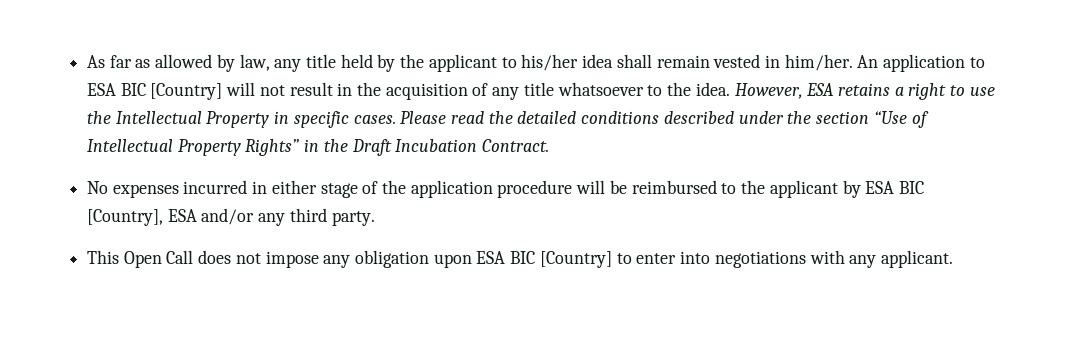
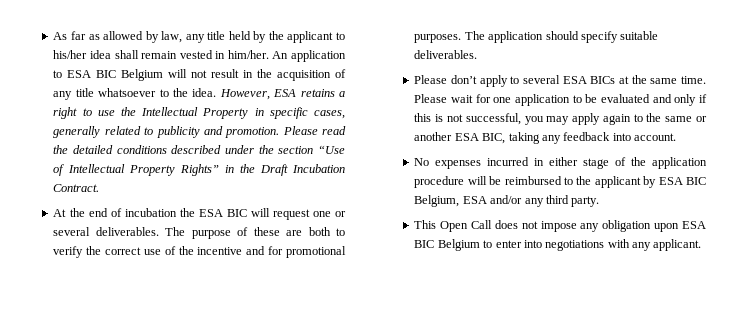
[150,83,223,100] [Country] -> [121,69,164,81] Belgium
[353,115,396,124] cases. -> [314,110,345,119] [53,126,280,138] cases, generally related to publicity and promotion.
(549, 145) none -> [53,208,346,220] [53,227,346,239] [53,246,347,258] [414,31,659,43] [414,50,478,59] [414,75,706,87] [414,94,707,106] [414,113,707,125] [414,132,677,144] // At the end of incubation the ESA BIC will request one or several deliverables. The purpose of these are both to verify the correct use of the incentive and for promotional purposes. The application should specify suitable deliverables. // Please don’t apply to several ESA BICs at the same time. Please wait for one application to be evaluated and only if this is not successful, you may apply again to the same or another ESA BIC, taking any feedback into account.
[86,209,163,226] [Country], -> [414,195,460,207] Belgium,
[539,251,612,268] [Country] -> [437,239,480,251] Belgium

